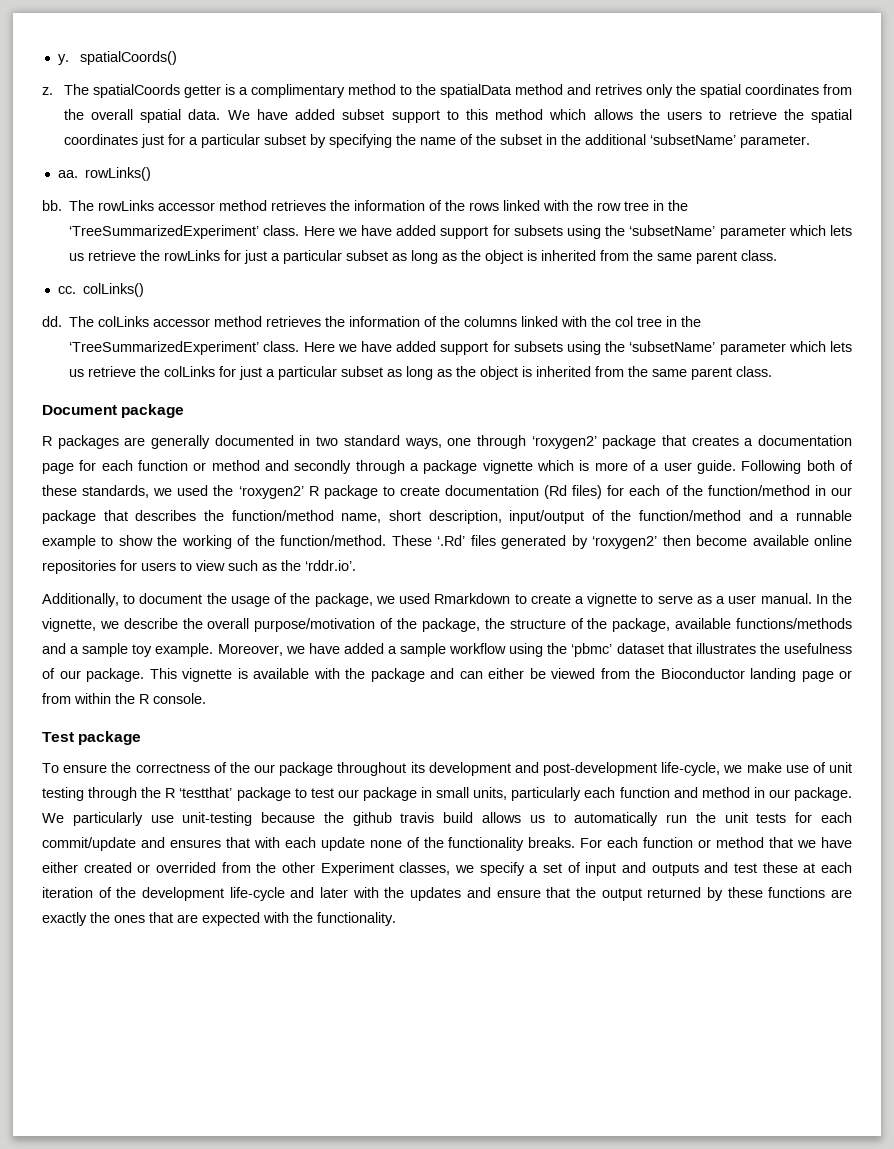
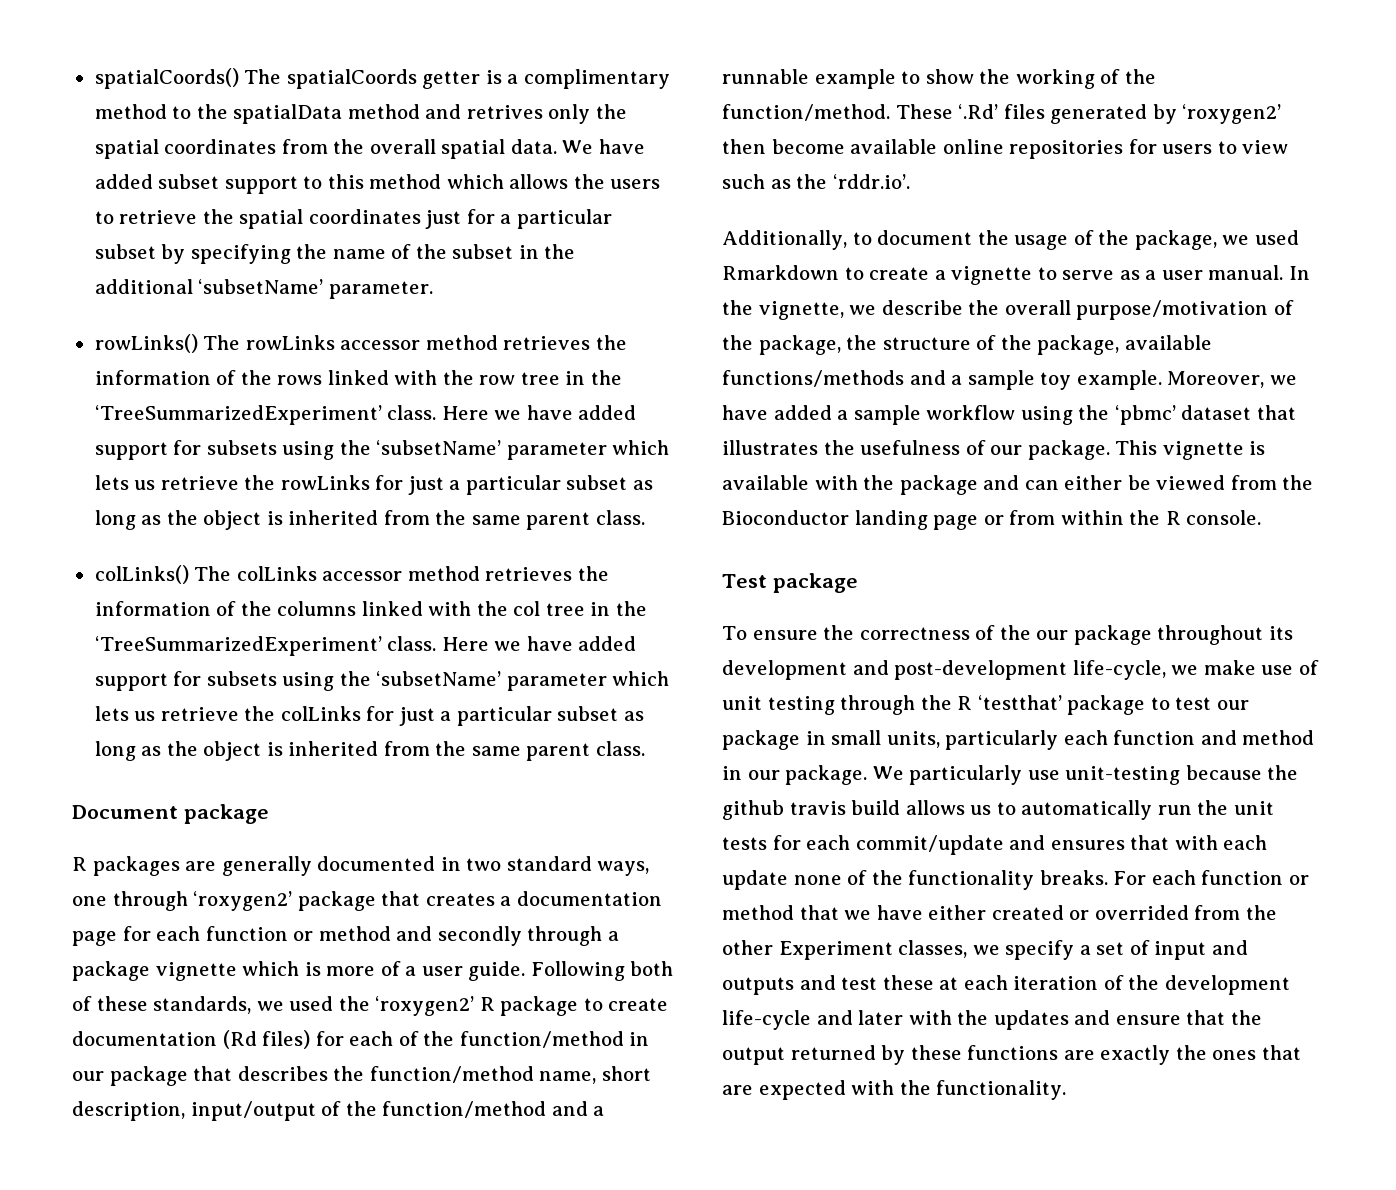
[57,54,69,65] y. -> (94, 78) none
[42,87,53,95] // z. -> (239, 78) none
[57,170,78,178] aa. -> (433, 290) none
[42,200,62,211] // bb. -> (198, 343) none
[57,286,76,294] cc. -> (645, 517) none
[42,316,62,327] // dd. -> (189, 574) none

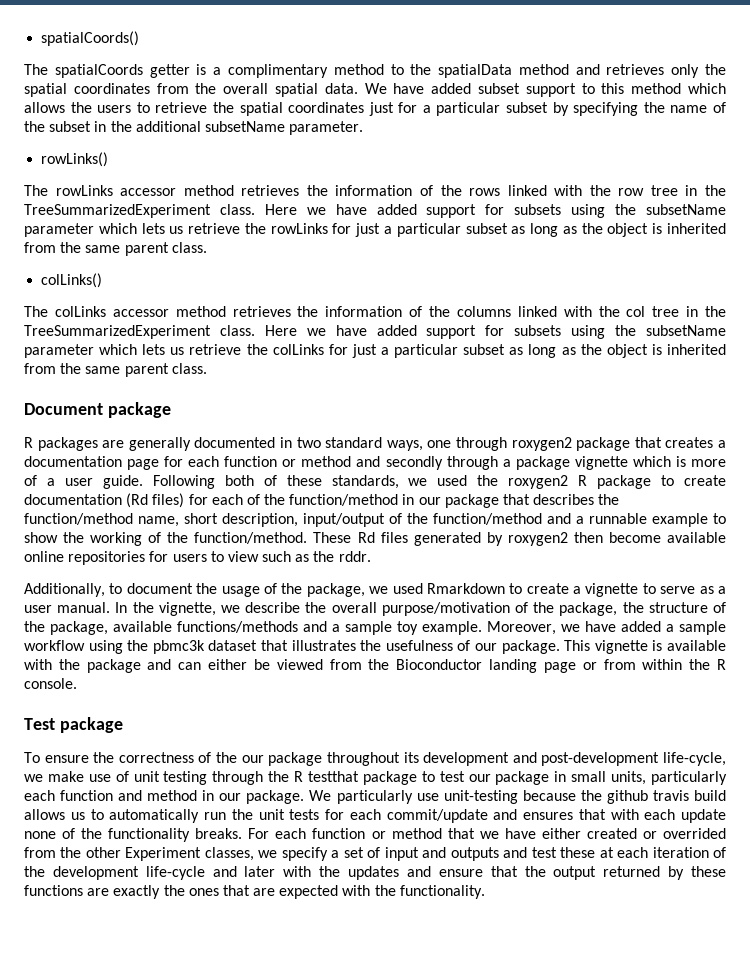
(239, 78) none -> (140, 38) //
[466,105,543,119] retrives -> [606,64,665,75] retrieves
[198,279,324,294] ‘subsetName’ -> [204,121,285,132] subsetName
(198, 343) none -> (109, 159) //
[94,405,382,425] ‘TreeSummarizedExperiment’ -> [24,204,211,218] TreeSummarizedExperiment
[376,440,502,455] ‘subsetName’ -> [645,204,726,215] subsetName
(189, 574) none -> (103, 280) //
[94,636,382,656] ‘TreeSummarizedExperiment’ -> [24,325,211,339] TreeSummarizedExperiment
[376,671,502,686] ‘subsetName’ -> [645,325,726,336] subsetName
[193,891,293,911] ‘roxygen2’ -> [511,437,572,451] roxygen2
[375,996,475,1016] ‘roxygen2’ -> [508,475,569,489] roxygen2
[958,104,999,119] ‘.Rd’ -> [357,532,375,543] Rd
[1182,104,1282,124] ‘roxygen2’ -> [507,532,568,546] roxygen2
[832,174,910,189] ‘rddr.io’. -> [338,551,371,562] rddr.
[1114,405,1176,425] ‘pbmc’ -> [152,640,205,654] pbmc3k
[977,695,1062,710] ‘testthat’ -> [308,771,359,782] testthat

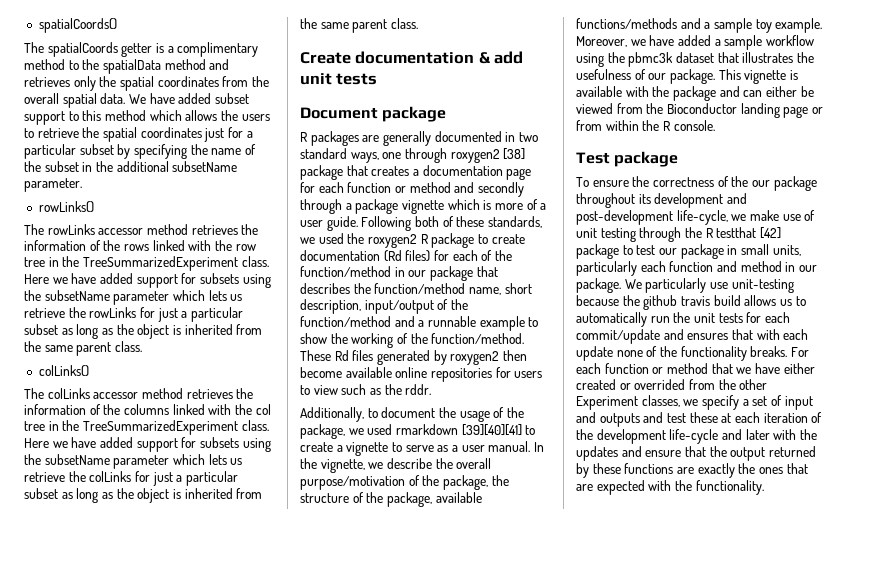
(207, 368) none -> [300,51,524,64] [300,73,378,85] // Create documentation & add unit tests
(572, 444) none -> [503,148,526,160] [38]
[426,583,505,594] Rmarkdown -> [395,424,522,436] rmarkdown [39][40][41]
(359, 776) none -> [759,227,781,239] [42]

